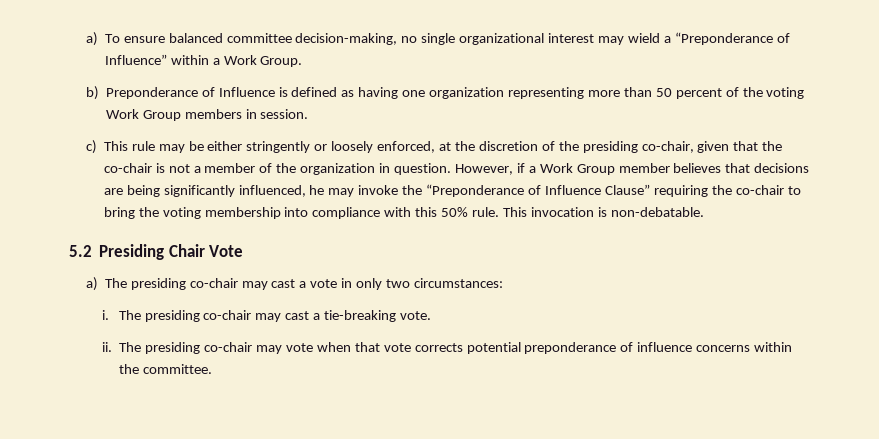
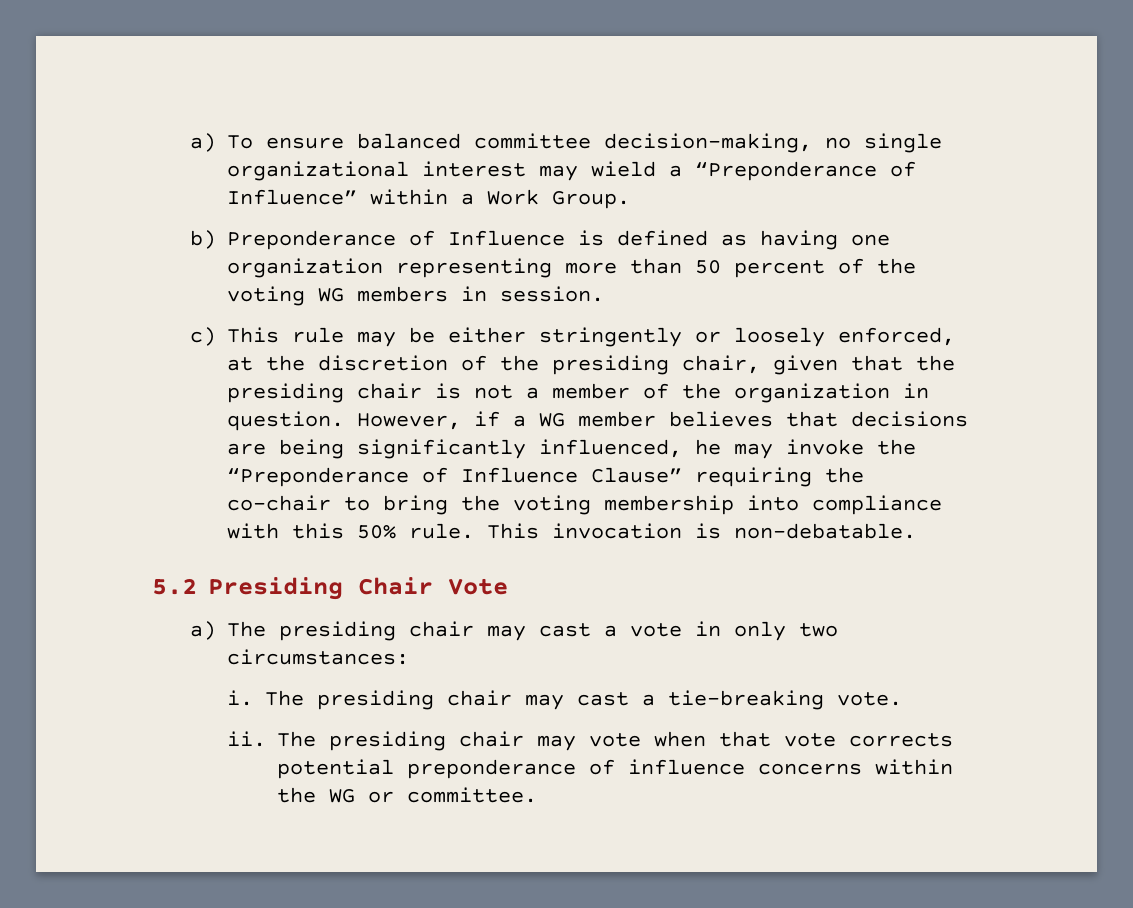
[105,109,181,121] Work Group -> [318,288,345,302] WG
[641,141,694,153] co-chair, -> [682,355,761,374] chair,
[103,163,152,173] co-chair -> [227,383,423,403] presiding chair
[539,163,615,175] Work Group -> [539,413,566,427] WG
[189,278,238,288] co-chair -> [409,621,475,637] chair
[203,310,252,320] co-chair -> [447,690,513,706] chair
[204,342,253,352] co-chair -> [459,731,525,747] chair
(140, 369) none -> [329,789,395,803] WG or

